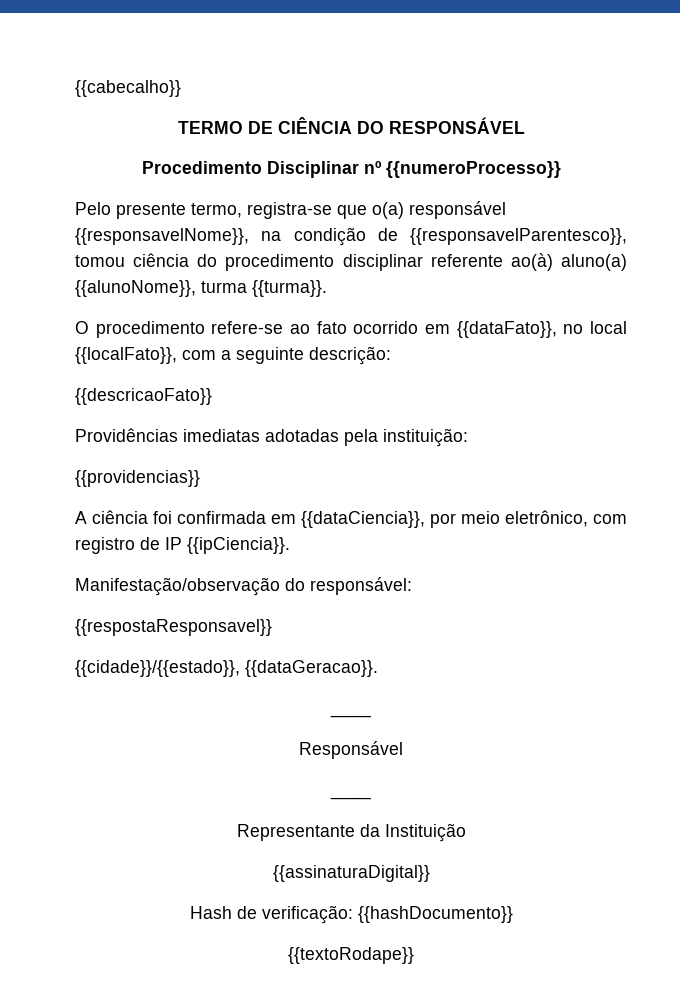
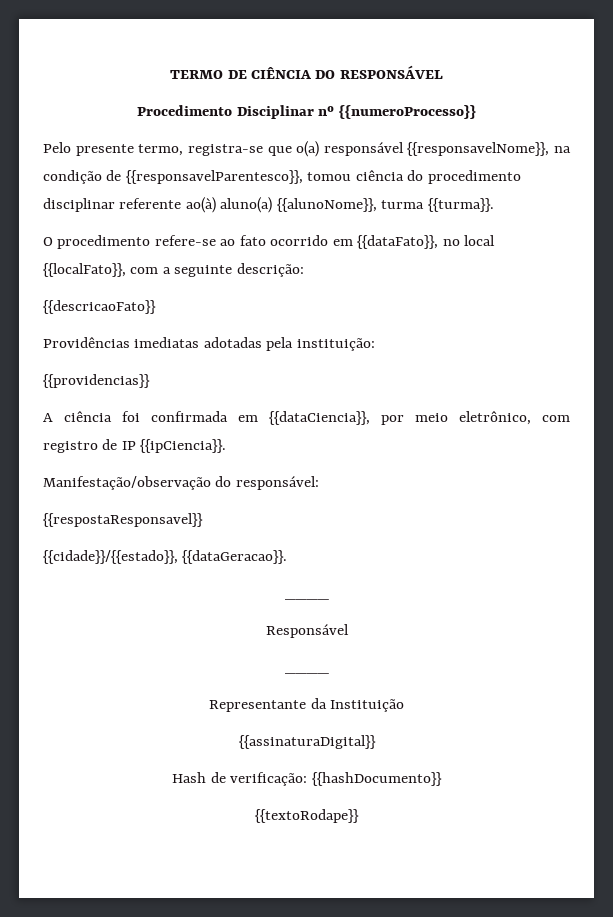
[75,80,181,97] {{cabecalho}} // -> (170, 74) none

